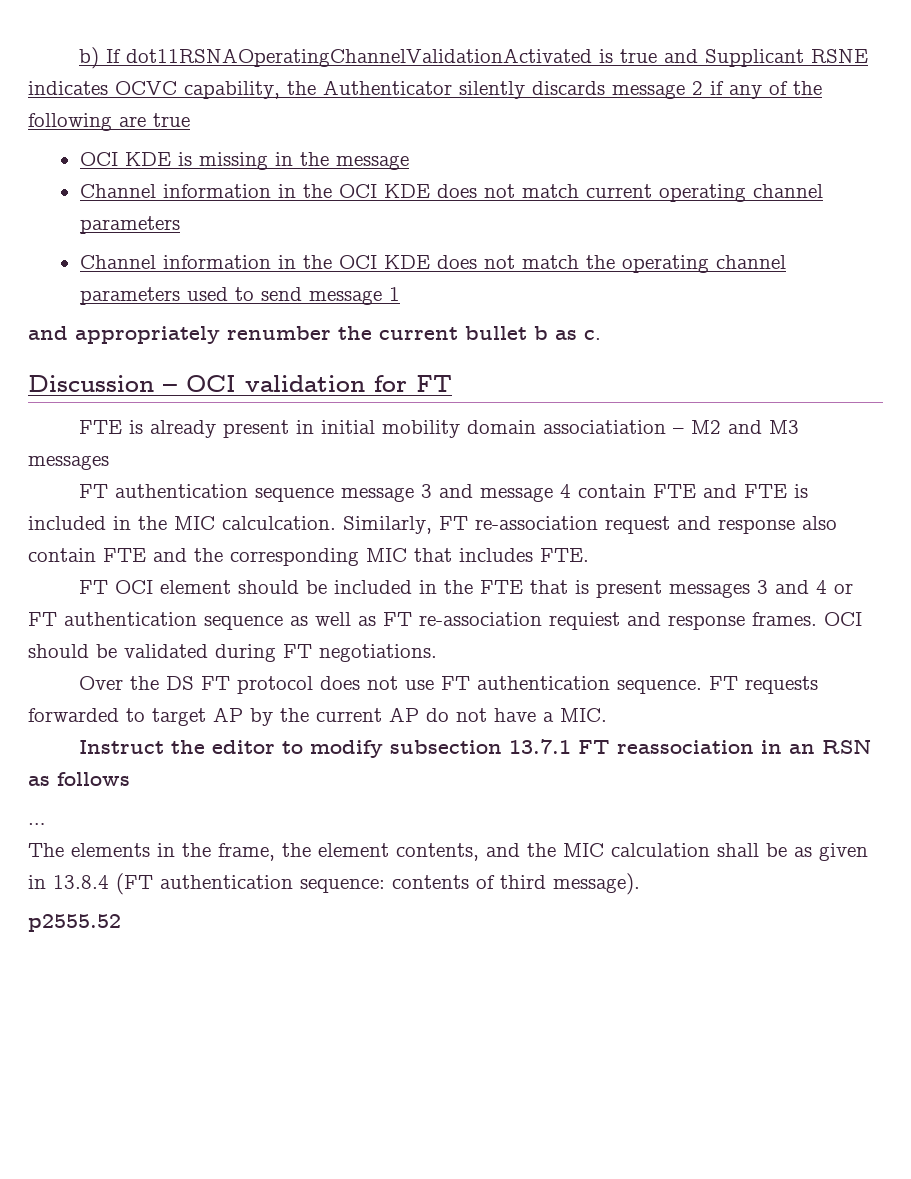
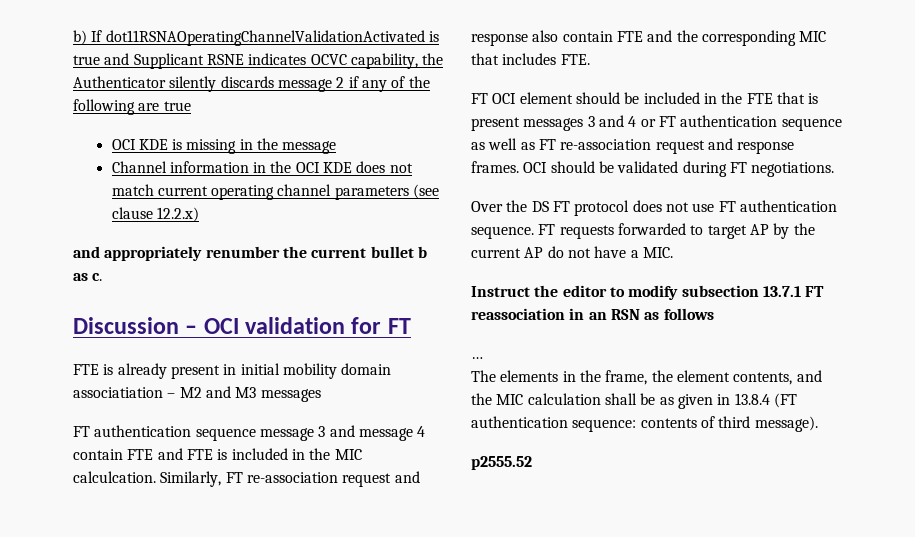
[79,255,786,273] [79,287,400,305] // Channel information in the OCI KDE does not match the operating channel parameters used to send message 1 -> [413,184,440,199] [111,207,199,222] (see clause 12.2.x)
[549,612,620,630] requiest -> [655,140,705,154] request

